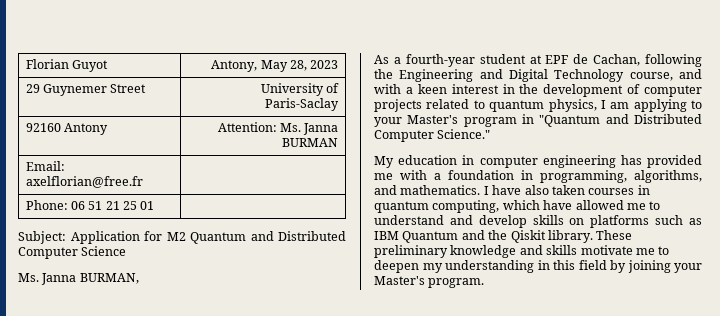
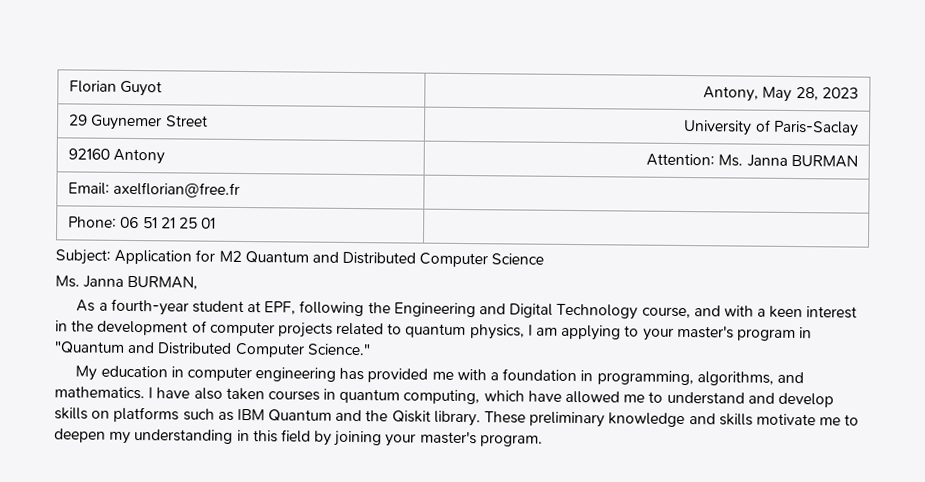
[545,54,641,66] EPF de Cachan, -> [264,301,297,315] EPF,
[407,115,459,124] Master's -> [676,325,734,339] master's
[374,276,425,285] Master's -> [419,431,477,445] master's

